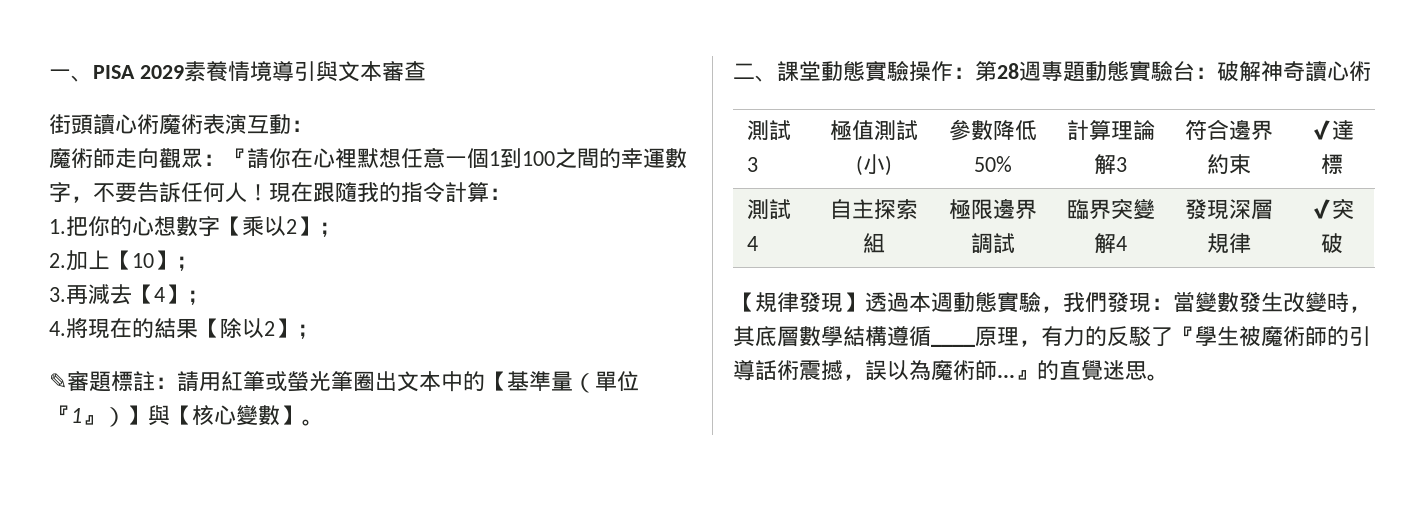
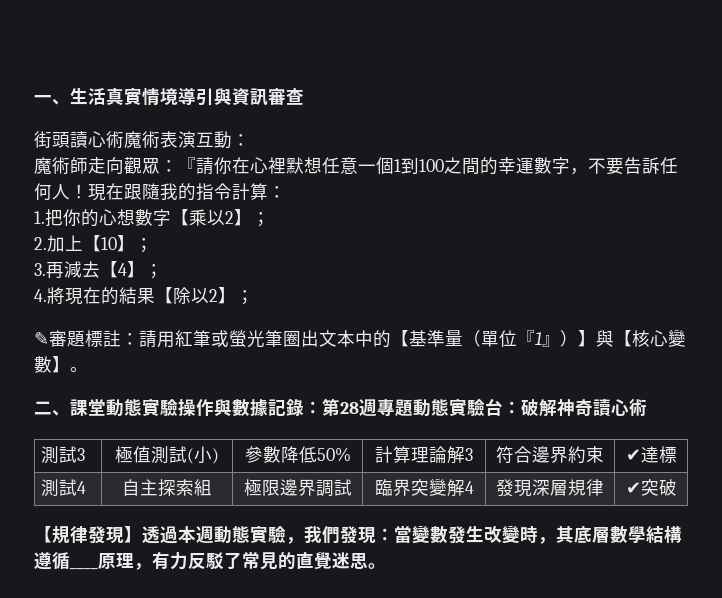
[93,61,228,82] PISA 2029素養 -> [70,88,142,106] 生活真實
[337,61,382,82] 文本 -> [232,88,268,106] 資訊
(953, 71) none -> [214,399,304,417] 與數據記錄
[1085,326,1371,347] [733,360,1037,381] 的反駁了『學生被魔術師的引導話術震撼，誤以為魔術師...』 -> [188,552,278,570] 反駁了常見

